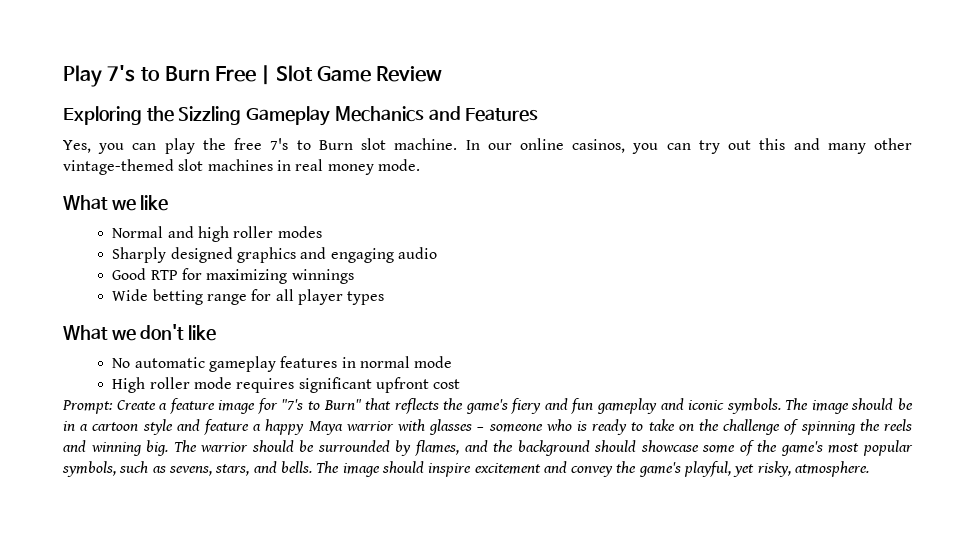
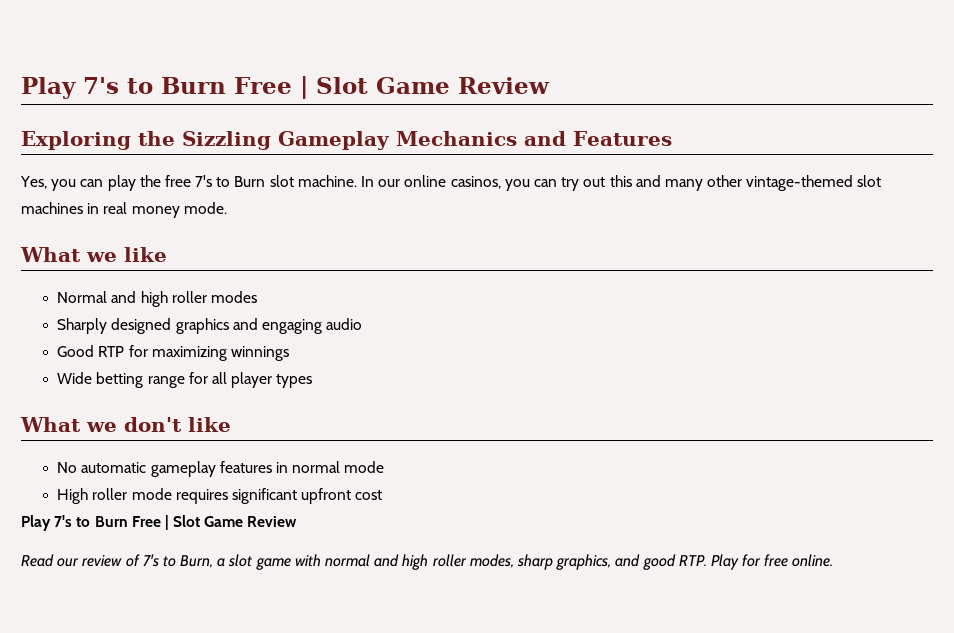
[62,398,914,414] [63,419,913,435] [63,440,913,456] [62,461,870,477] Prompt: Create a feature image for "7's to Burn" that reflects the game's fiery and fun gameplay and iconic symbols. The image should be in a cartoon style and feature a happy Maya warrior with glasses – someone who is ready to take on the challenge of spinning the reels and winning big. The warrior should be surrounded by flames, and the background should showcase some of the game's most popular symbols, such as sevens, stars, and bells. The image should inspire excitement and convey the game's playful, yet risky, atmosphere. -> [21,515,298,531] [21,554,834,570] Play 7's to Burn Free | Slot Game Review // Read our review of 7's to Burn, a slot game with normal and high roller modes, sharp graphics, and good RTP. Play for free online.

